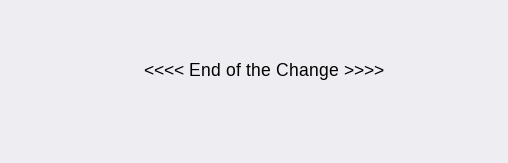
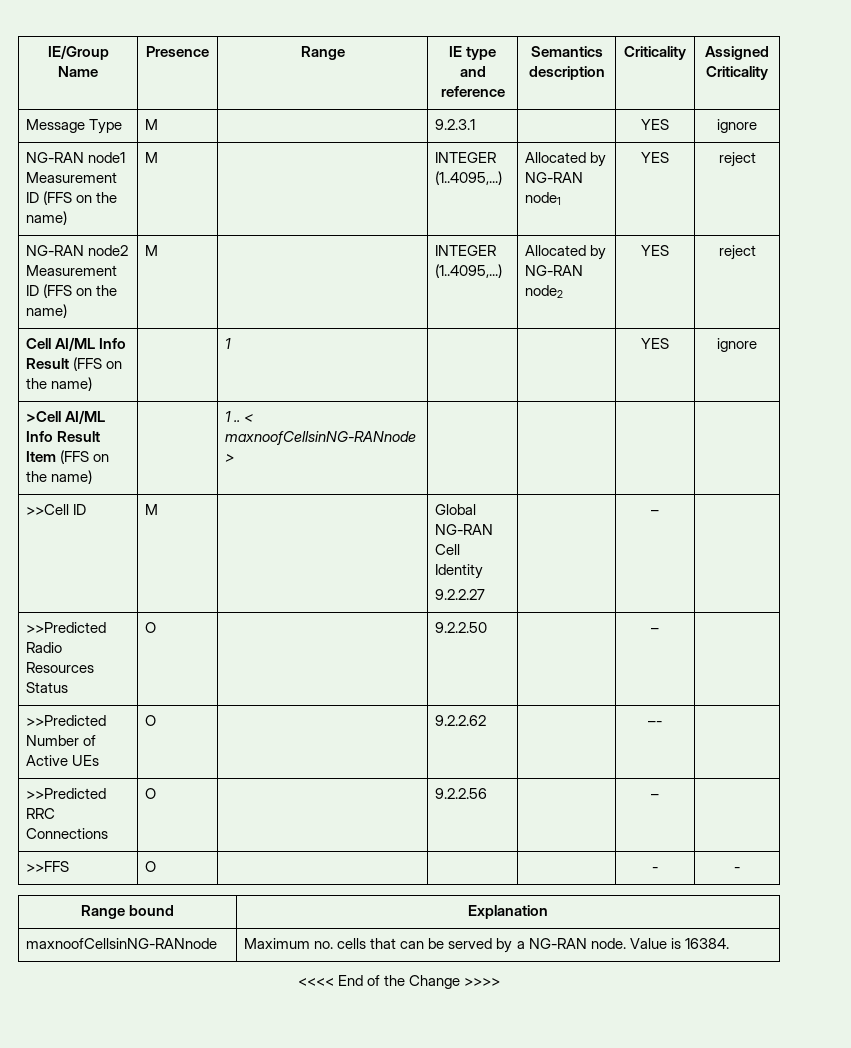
(144, 70) none -> [47,45,109,60] [58,66,98,77] [146,46,209,57] [300,46,345,60] [448,46,497,60] [459,66,486,77] [440,86,505,97] [530,46,603,57] [528,66,605,80] [624,46,686,60] [705,46,769,60] [706,66,768,80] [26,119,123,134] [145,119,159,130] [435,119,476,130] [641,119,669,130] [717,119,757,133] [26,152,126,163] [26,172,118,183] [26,191,118,205] [26,211,68,225] [145,152,159,163] [435,152,497,163] [435,171,503,185] [525,152,607,167] [525,172,584,183] [525,192,562,205] [641,152,669,163] [718,152,756,167] [26,245,129,256] [26,265,118,276] [26,284,118,298] [26,304,68,318] [145,245,159,256] [435,245,497,256] [435,264,503,278] [525,245,607,260] [525,265,584,276] [525,285,564,298] [641,245,669,256] [718,245,756,260] [26,337,127,351] [26,357,123,371] [26,377,93,391] [225,338,232,349] [641,338,669,349] [717,338,757,352] [26,410,106,424] [26,431,101,442] [26,450,110,464] [26,470,93,484] [225,411,254,422] [225,431,417,445] [225,454,235,462] [26,504,87,515] [145,504,159,515] [435,504,477,515] [435,524,494,535] [435,544,461,555] [435,564,484,579] [435,589,486,600] [651,510,659,515] [26,622,107,633] [26,642,63,653] [26,662,95,673] [26,682,69,693] [145,622,157,633] [435,622,488,633] [651,628,659,633] [26,715,107,726] [26,735,97,746] [26,755,100,766] [145,715,157,726] [435,715,487,726] [648,721,662,726] [26,788,107,799] [26,808,56,819] [26,828,109,839] [145,788,157,799] [435,788,488,799] [651,794,659,799] [26,861,70,872] [145,861,157,872] [652,867,658,872] [734,867,740,872] [80,905,175,919] [468,905,548,919] [26,938,218,949] [244,938,729,953] IE/Group Name | Presence | Range | IE type and reference | Semantics description | Criticality | Assigned Criticality // Message Type | M | | 9.2.3.1 | | YES | ignore // NG-RAN node1 Measurement ID (FFS on the name) | M | | INTEGER (1..4095,...) | Allocated by NG-RAN node1 | YES | reject // NG-RAN node2 Measurement ID (FFS on the name) | M | | INTEGER (1..4095,...) | Allocated by NG-RAN node2 | YES | reject // Cell AI/ML Info Result (FFS on the name) | | 1 | | | YES | ignore // >Cell AI/ML Info Result Item (FFS on the name) | | 1 .. < maxnoofCellsinNG-RANnode > | | | | // >>Cell ID | M | | Global NG-RAN Cell Identity // 9.2.2.27 | | – | // >>Predicted Radio Resources Status | O | | 9.2.2.50 | | – | // >>Predicted Number of Active UEs | O | | 9.2.2.62 | | –- | // >>Predicted RRC Connections | O | | 9.2.2.56 | | – | // >>FFS | O | | | | - | - // Range bound | Explanation // maxnoofCellsinNG-RANnode | Maximum no. cells that can be served by a NG-RAN node. Value is 16384. //

